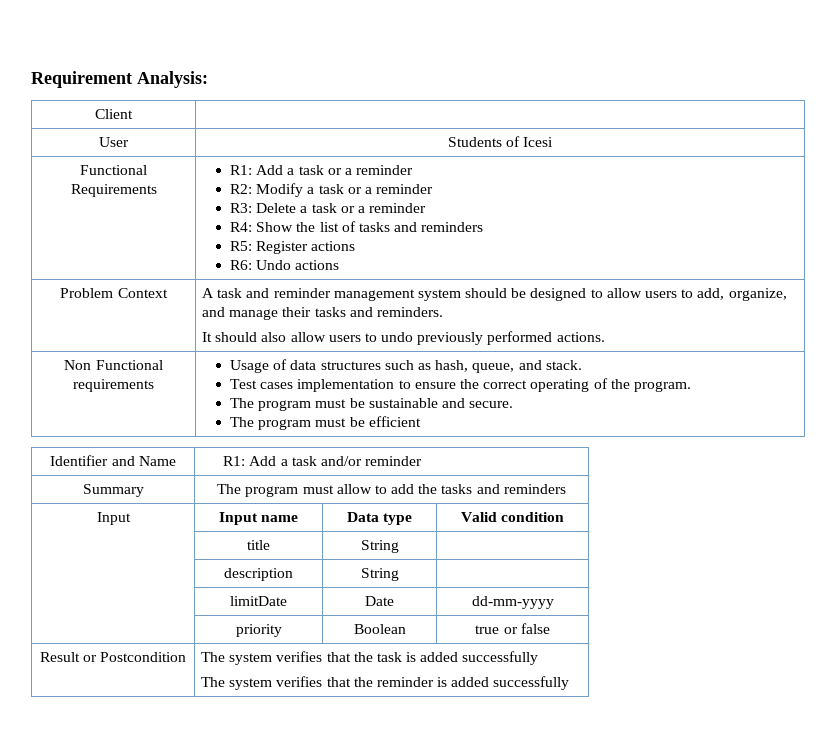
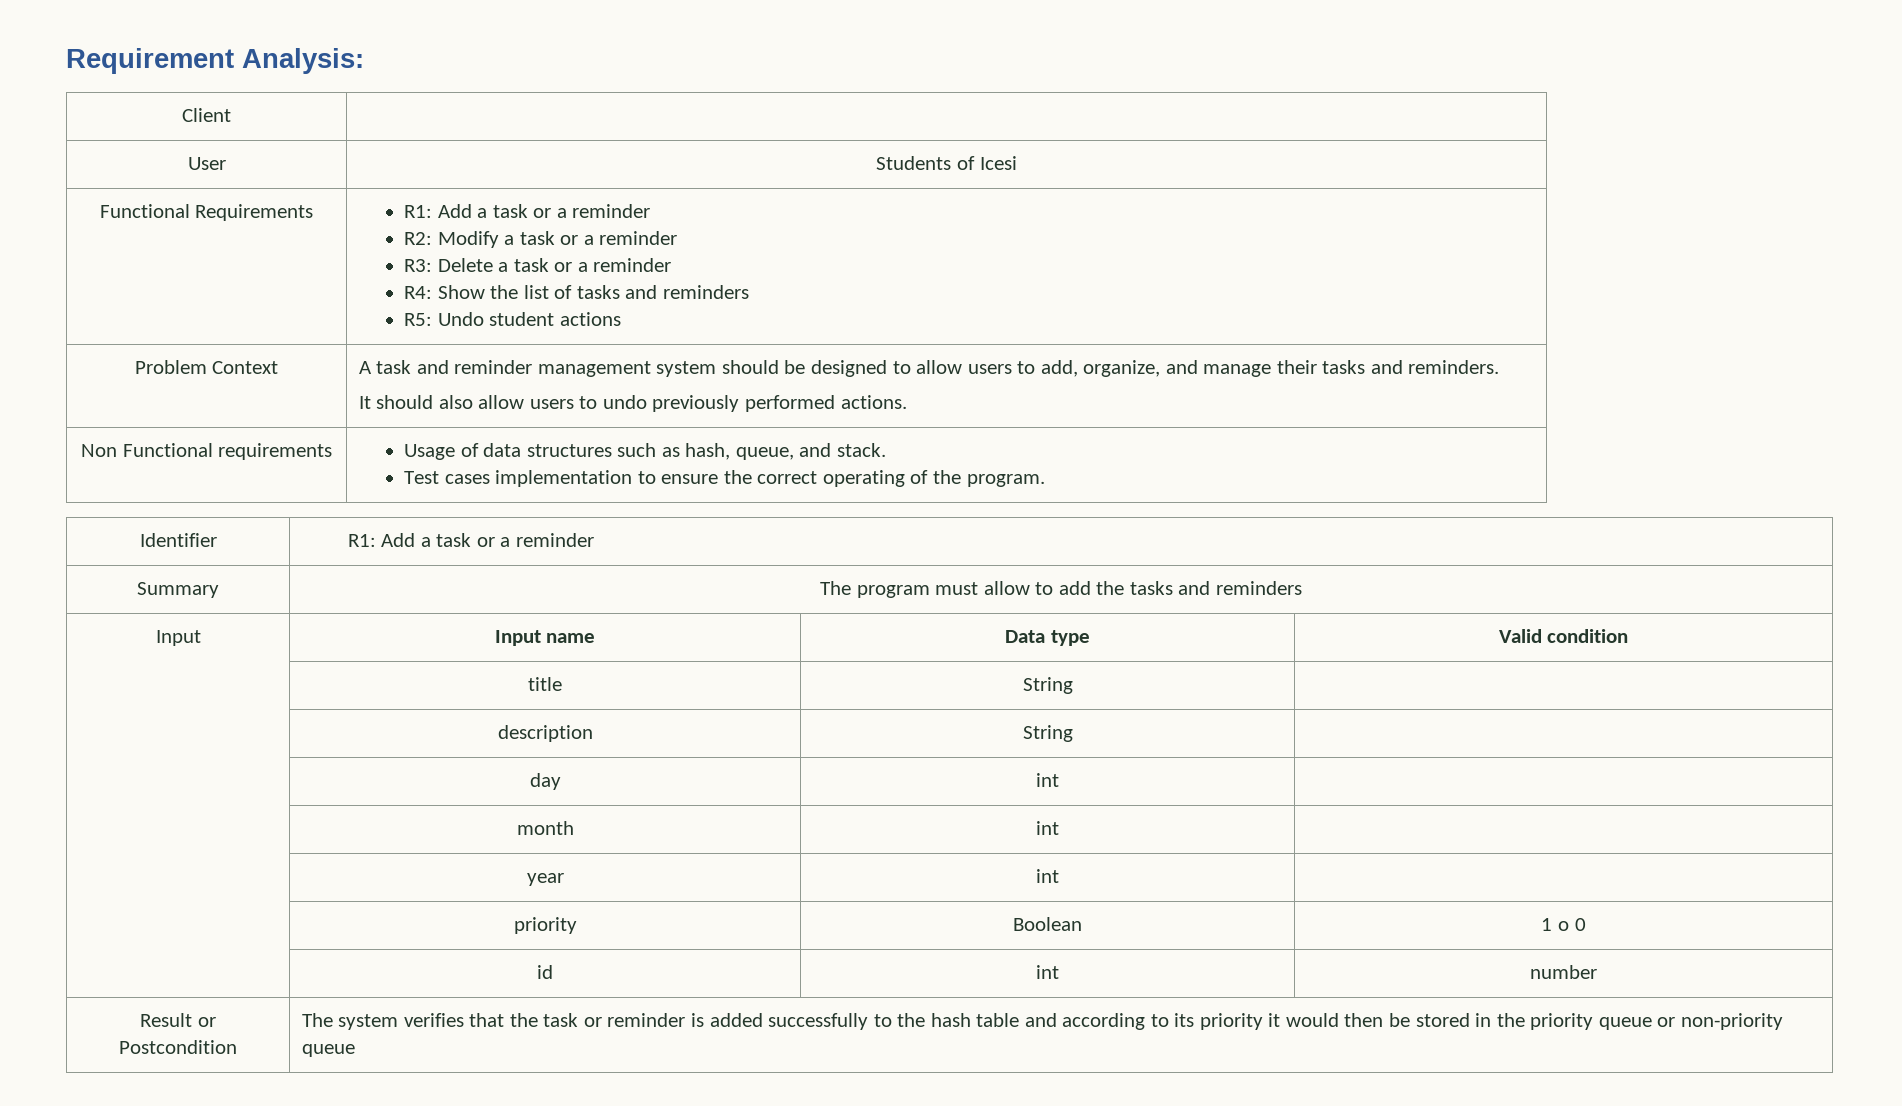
[256,241,356,254] [230,260,292,270] Register actions // R6: Undo -> [437,312,555,326] Undo student
[230,398,514,411] [230,416,421,430] // The program must be sustainable and secure. // The program must be efficient -> (1045, 480) none
[111,456,176,466] [223,456,362,466] and Name | R1: Add a task and/or -> [347,533,511,547] | R1: Add a task or a
[230,596,287,606] [365,596,394,606] [471,596,554,609] [235,624,282,637] [353,624,406,634] [475,623,550,634] limitDate | Date | dd-mm-yyyy // | priority | Boolean | true or false -> [529,773,561,790] [1036,773,1059,787] [516,821,574,835] [1036,821,1059,835] [526,873,564,886] [1036,869,1059,883] [513,917,577,934] [1013,917,1082,931] [1541,918,1586,931] [537,965,553,979] [1036,965,1059,979] [1530,965,1597,979] day | int | // | month | int | // | year | int | // | priority | Boolean | 1 o 0 // | id | int | number
[406,651,539,665] [200,676,570,690] is added successfully // The system verifies that the reminder is added successfully -> [583,1013,1783,1030] [301,1044,355,1057] or reminder is added successfully to the hash table and according to its priority it would then be stored in the priority queue or non-priority queue

